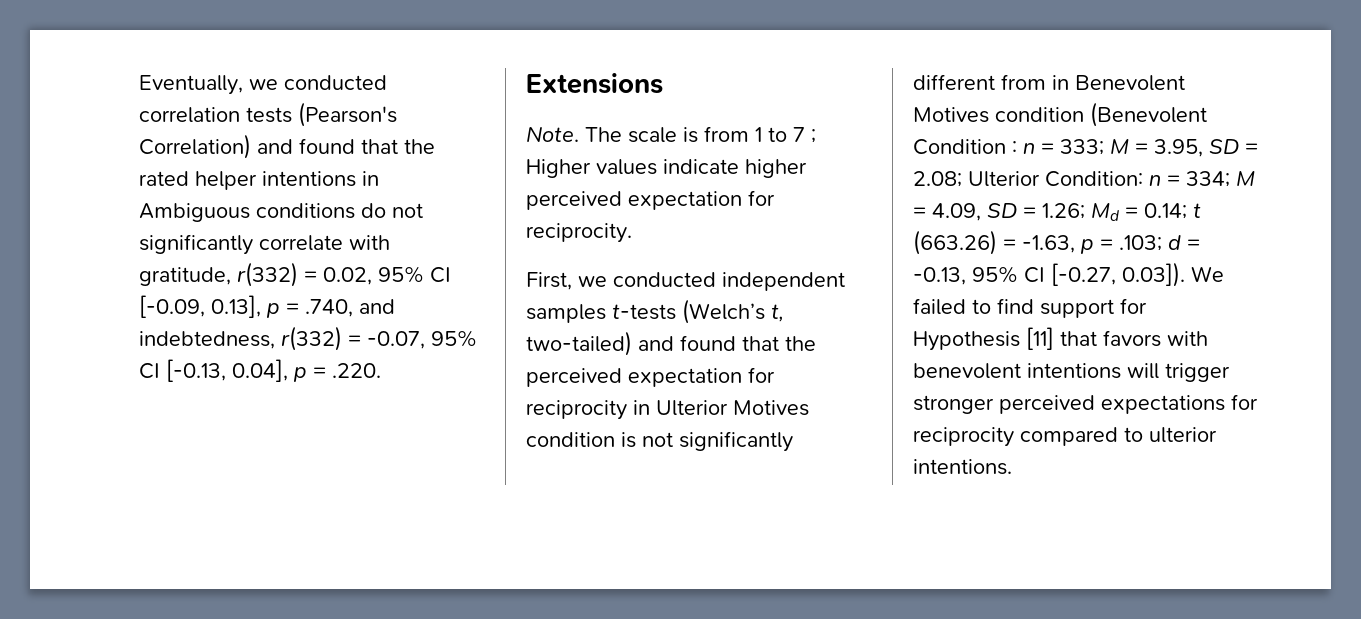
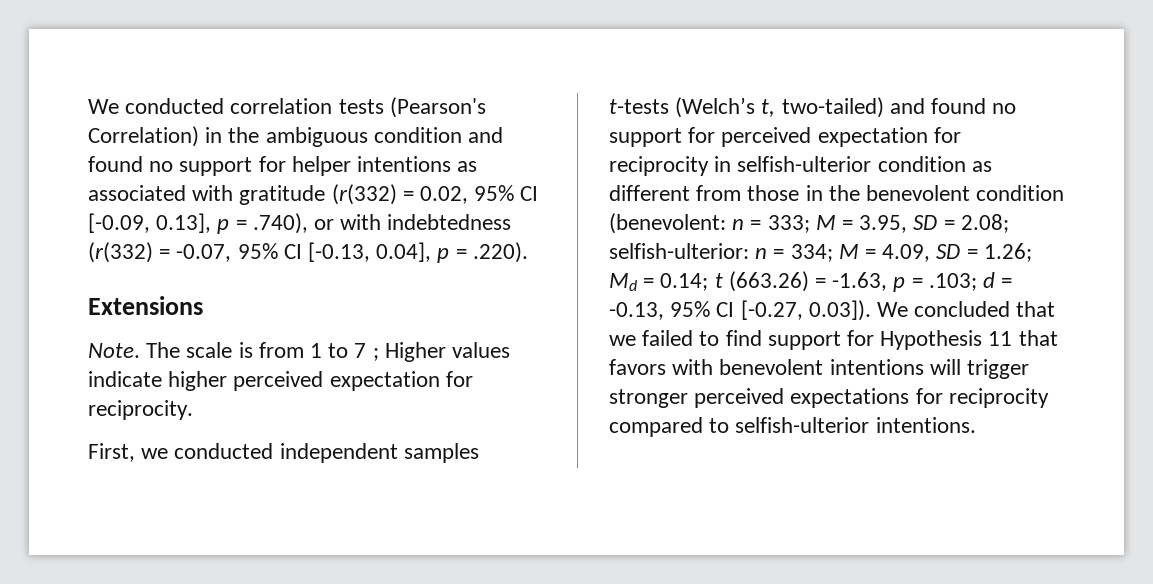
[139,75,278,95] Eventually, we -> [88,99,119,114] We
[257,138,435,154] [139,171,379,190] [139,203,423,222] [139,234,390,255] [139,262,298,287] and found that the rated helper intentions in Ambiguous conditions do not significantly correlate with gratitude, r(332) -> [205,127,504,147] [88,156,478,176] [88,184,397,205] in the ambiguous condition and found no support for helper intentions as associated with gratitude (r(332)
[305,299,395,317] [139,326,342,351] .740, and indebtedness, r(332) -> [252,213,512,234] [88,242,153,263] .740), or with indebtedness (r(332)
[332,363,381,378] .220. -> [472,242,528,263] .220).
[742,336,816,351] that the -> [992,103,1017,114] [609,127,716,147] no support for
[656,400,809,416] [526,431,793,452] [913,74,1185,91] [913,102,1207,127] [913,139,1017,155] Ulterior Motives condition is not significantly different from in Benevolent Motives condition (Benevolent Condition : -> [737,156,992,172] [609,185,1065,201] [609,213,726,234] selfish-ulterior condition as different from those in the benevolent condition (benevolent:
[968,171,1143,187] Ulterior Condition: -> [609,243,749,259] selfish-ulterior:
(1224, 274) none -> [914,301,1056,317] [609,335,636,346] concluded that we
[1026,327,1054,350] [11] -> [988,331,1013,346] 11
[1149,427,1217,443] ulterior -> [735,417,870,433] selfish-ulterior

